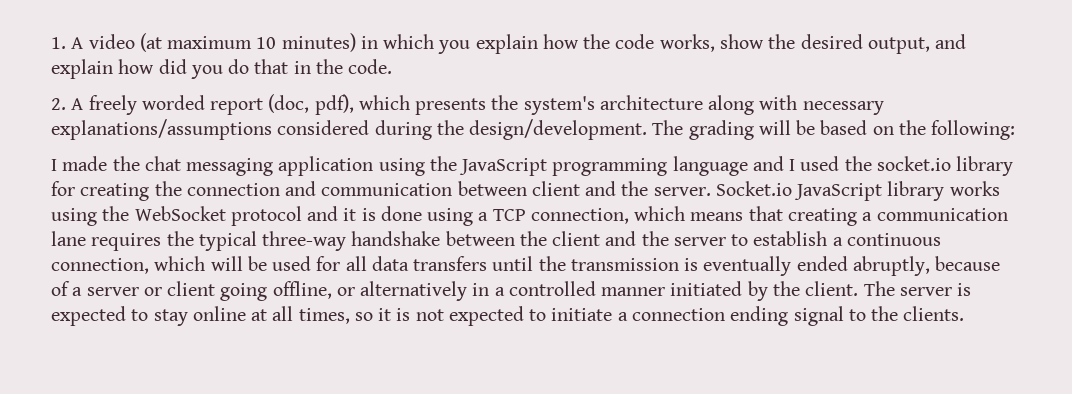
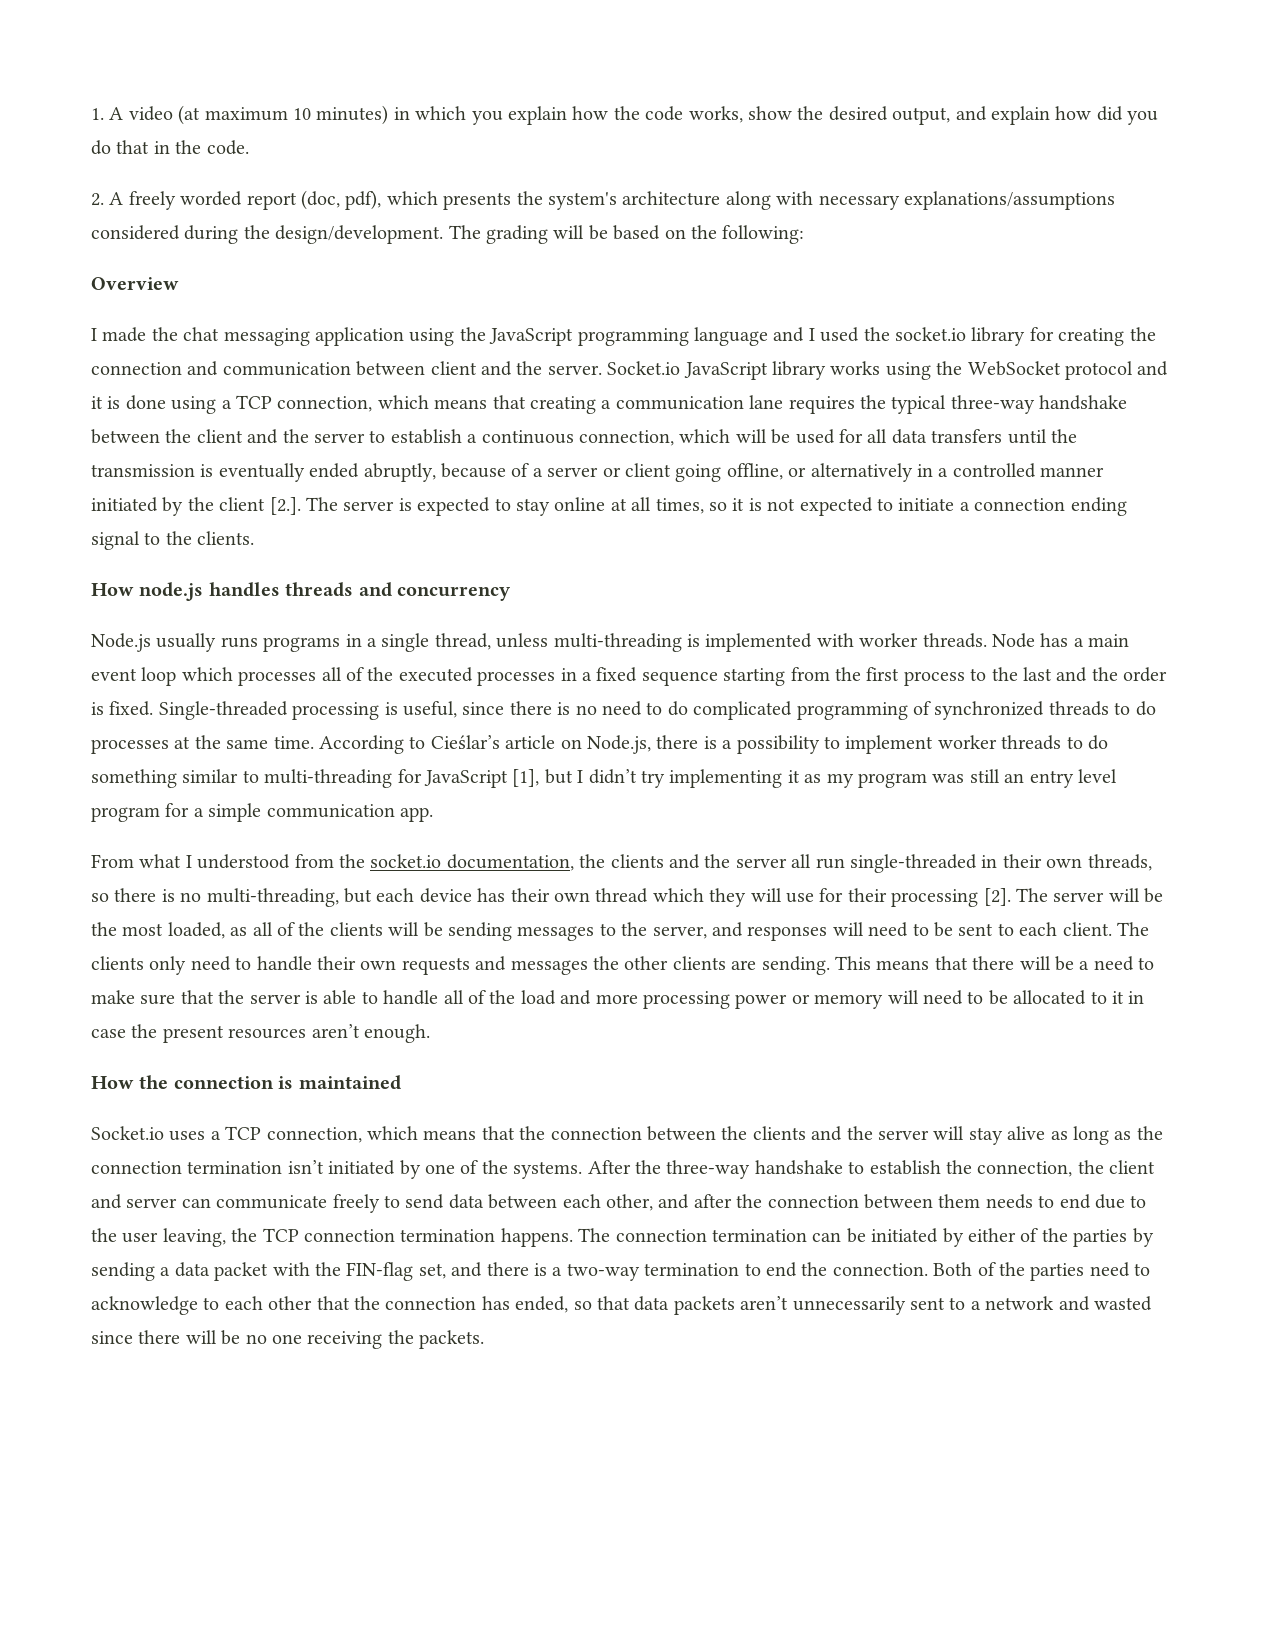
(1016, 130) none -> [91,277,179,290] // Overview
[805,281,859,296] client. -> [219,497,301,515] client [2.].
(965, 313) none -> [91,582,511,601] [91,633,1130,652] [91,667,1168,686] [91,701,1156,720] [91,735,1108,754] [91,769,1117,788] [91,803,433,822] [91,854,1152,873] [91,888,1164,907] [91,922,1149,941] [91,956,1155,975] [91,990,1145,1009] [91,1024,430,1043] [91,1075,401,1090] [91,1126,1163,1145] [91,1160,1156,1179] [91,1194,1147,1213] [91,1228,1154,1247] [91,1262,1151,1281] [91,1296,1152,1315] [91,1330,485,1349] // How node.js handles threads and concurrency // Node.js usually runs programs in a single thread, unless multi-threading is implemented with worker threads. Node has a main event loop which processes all of the executed processes in a fixed sequence starting from the first process to the last and the order is fixed. Single-threaded processing is useful, since there is no need to do complicated programming of synchronized threads to do processes at the same time. According to Cieślar’s article on Node.js, there is a possibility to implement worker threads to do something similar to multi-threading for JavaScript [1], but I didn’t try implementing it as my program was still an entry level program for a simple communication app. // From what I understood from the socket.io documentation, the clients and the server all run single-threaded in their own threads, so there is no multi-threading, but each device has their own thread which they will use for their processing [2]. The server will be the most loaded, as all of the clients will be sending messages to the server, and responses will need to be sent to each client. The clients only need to handle their own requests and messages the other clients are sending. This means that there will be a need to make sure that the server is able to handle all of the load and more processing power or memory will need to be allocated to it in case the present resources aren’t enough. // How the connection is maintained // Socket.io uses a TCP connection, which means that the connection between the clients and the server will stay alive as long as the connection termination isn’t initiated by one of the systems. After the three-way handshake to establish the connection, the client and server can communicate freely to send data between each other, and after the connection between them needs to end due to the user leaving, the TCP connection termination happens. The connection termination can be initiated by either of the parties by sending a data packet with the FIN-flag set, and there is a two-way termination to end the connection. Both of the parties need to acknowledge to each other that the connection has ended, so that data packets aren’t unnecessarily sent to a network and wasted since there will be no one receiving the packets.

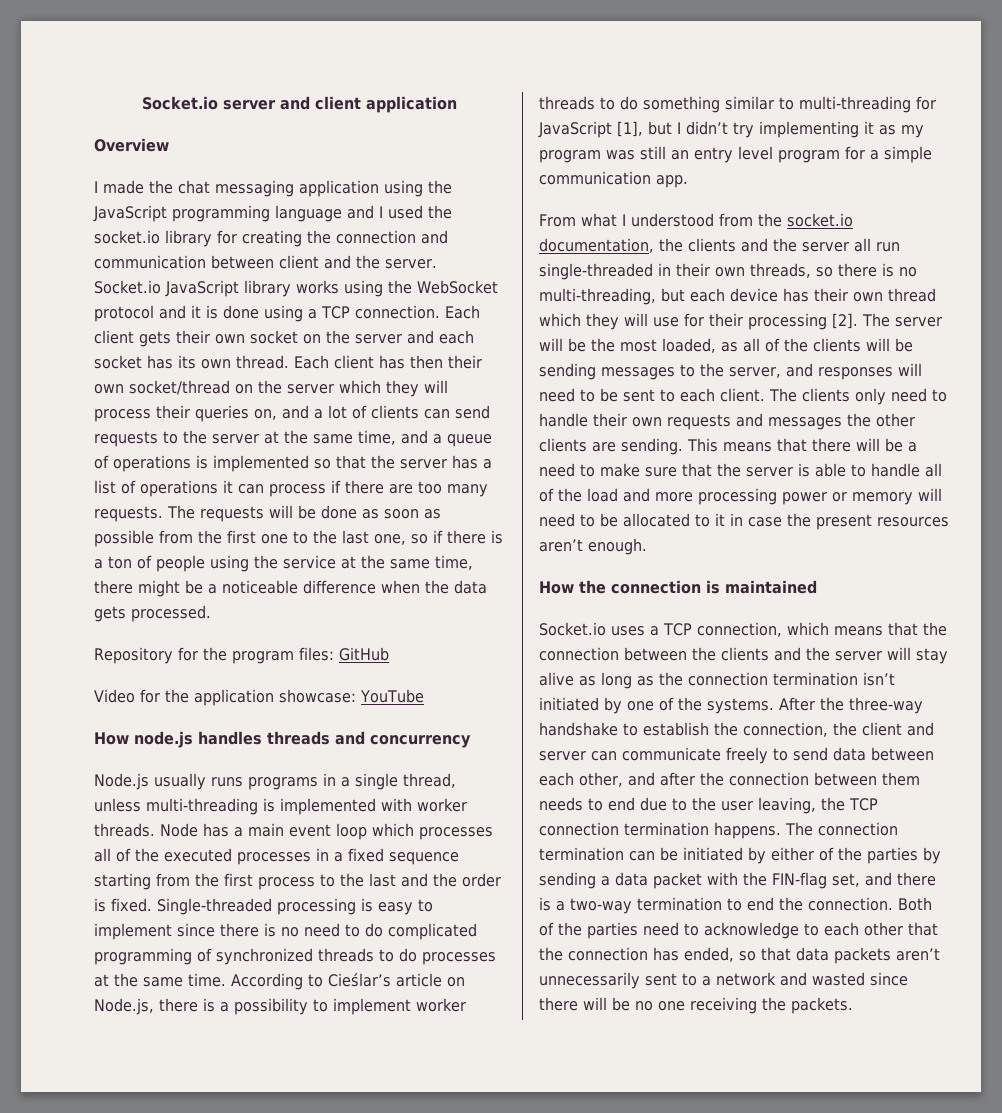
[91,105,1159,125] [91,140,249,155] [91,190,1115,210] [91,225,805,244] 1. A video (at maximum 10 minutes) in which you explain how the code works, show the desired output, and explain how did you do that in the code. // 2. A freely worded report (doc, pdf), which presents the system's architecture along with necessary explanations/assumptions considered during the design/development. The grading will be based on the following: -> [141,96,457,113] Socket.io server and client application
[277,395,1128,414] [91,429,1077,446] [91,463,1105,482] [91,497,1127,516] [91,531,255,550] connection, which means that creating a communication lane requires the typical three-way handshake between the client and the server to establish a continuous connection, which will be used for all data transfers until the transmission is eventually ended abruptly, because of a server or client going offline, or alternatively in a controlled manner initiated by the client [2.]. The server is expected to stay online at all times, so it is not expected to initiate a connection ending signal to the clients. -> [354,305,480,319] [94,330,474,347] [94,355,482,369] [94,380,448,397] [94,405,490,422] [94,430,492,447] [94,455,492,472] [94,480,488,497] [94,505,441,522] [94,530,503,547] [94,555,473,572] [94,580,487,597] [94,605,211,622] [94,647,389,664] [94,689,424,706] connection. Each client gets their own socket on the server and each socket has its own thread. Each client has then their own socket/thread on the server which they will process their queries on, and a lot of clients can send requests to the server at the same time, and a queue of operations is implemented so that the server has a list of operations it can process if there are too many requests. The requests will be done as soon as possible from the first one to the last one, so if there is a ton of people using the service at the same time, there might be a noticeable difference when the data gets processed. // Repository for the program files: GitHub // Video for the application showcase: YouTube
[403,701,457,718] useful, -> [378,899,433,915] [94,923,172,940] easy to implement

